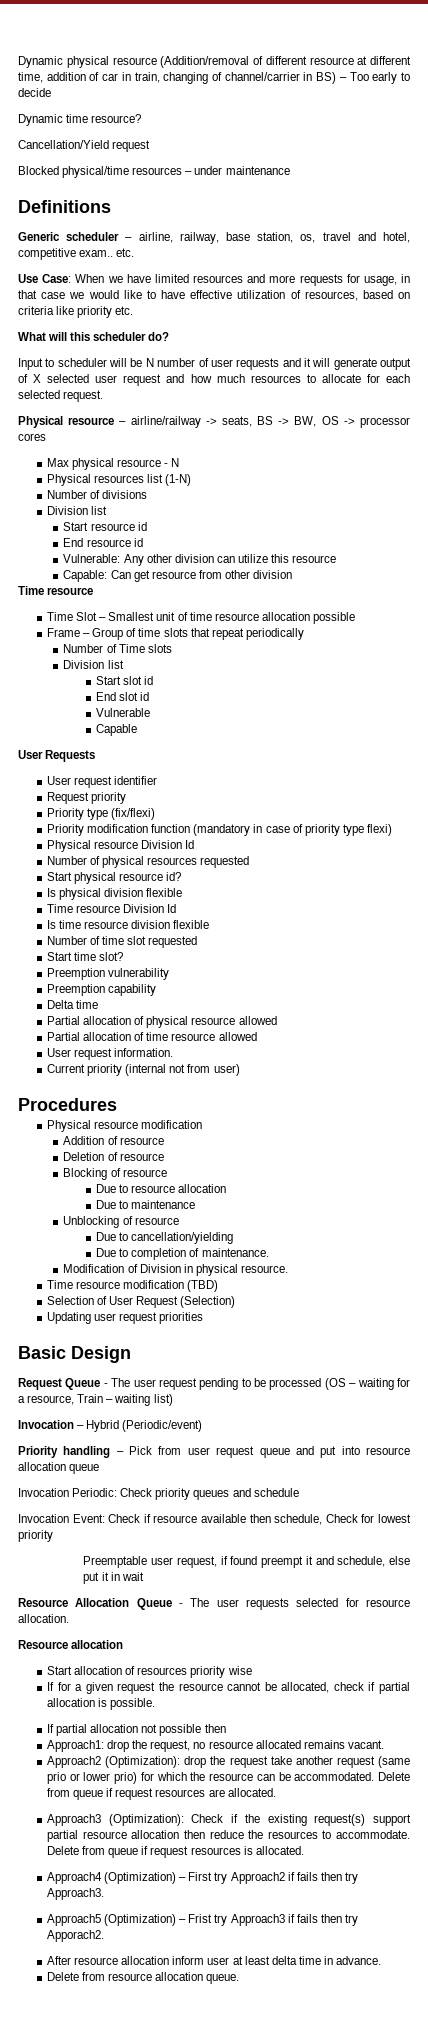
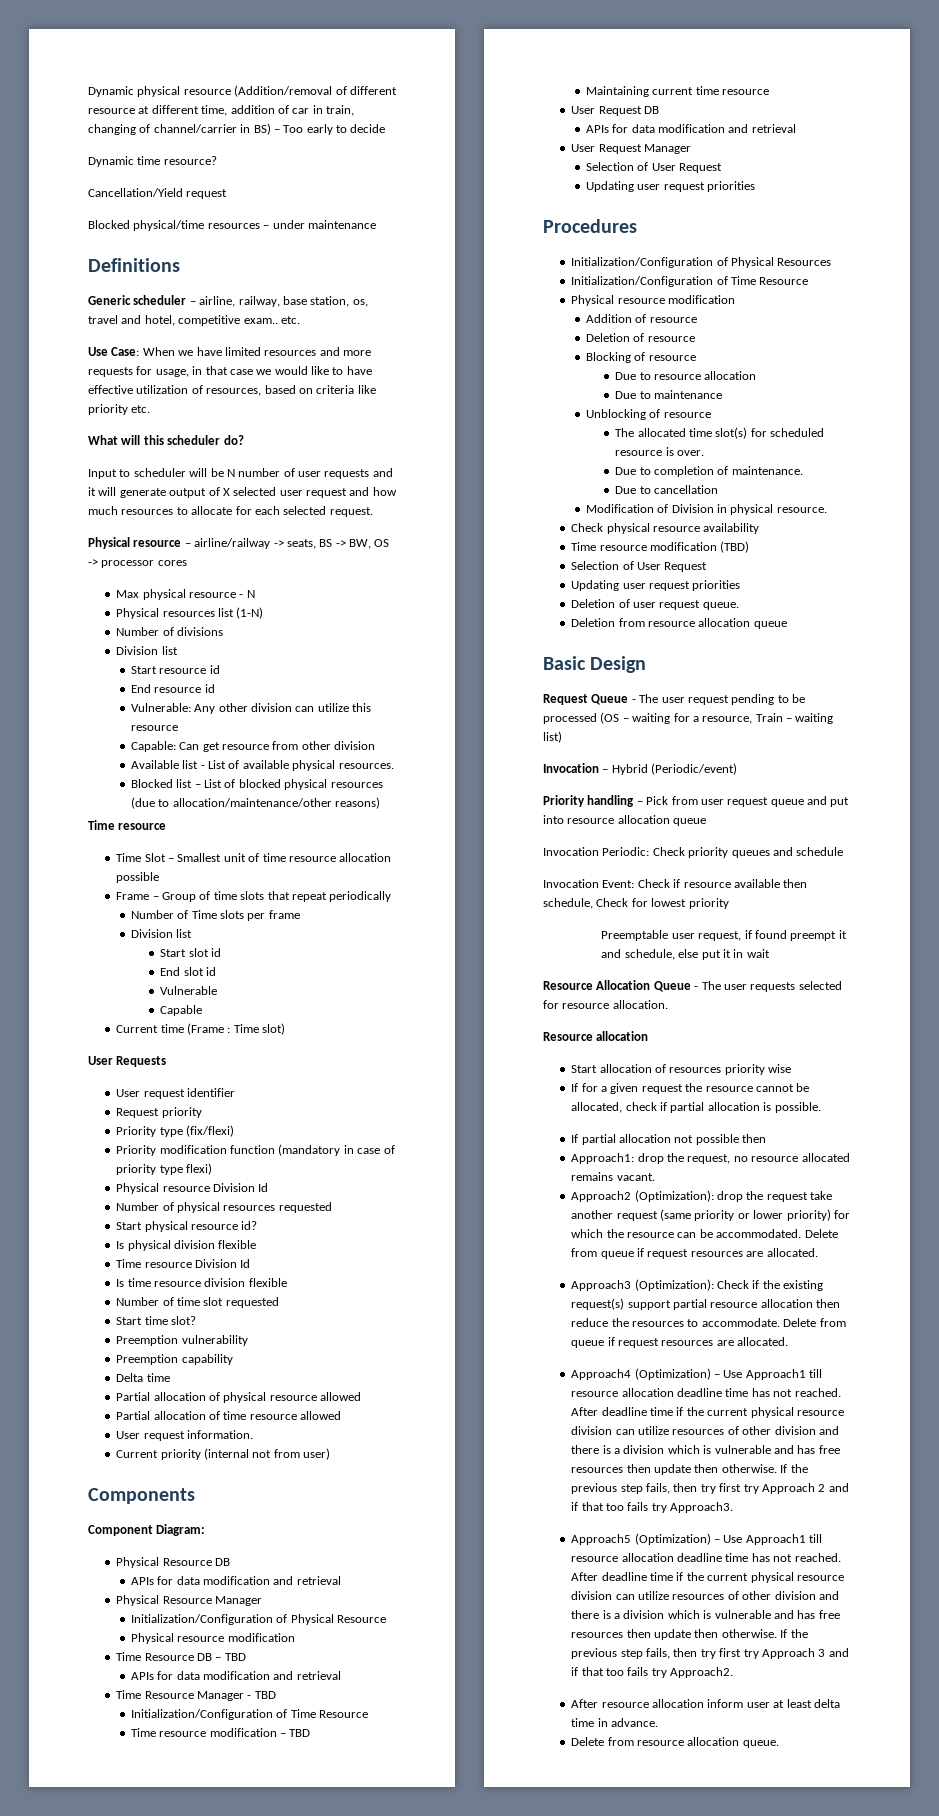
(293, 574) none -> [130,760,394,771] [130,779,383,790] [130,797,381,809] // Available list - List of available physical resources. // Blocked list – List of blocked physical resources (due to allocation/maintenance/other reasons)
(172, 648) none -> [247,910,300,921] per frame
(138, 730) none -> [116,1023,286,1035] // Current time (Frame : Time slot)
[18,1098,117,1111] Procedures -> [88,1488,195,1504] [88,1524,206,1536] [116,1557,231,1568] [130,1576,341,1585] [116,1595,263,1606] [130,1614,387,1625] [130,1633,295,1644] [116,1652,246,1661] [130,1671,341,1680] [116,1690,276,1701] [130,1709,369,1720] [130,1728,311,1737] [585,86,770,97] [571,106,660,116] [585,124,796,133] [571,144,692,154] [585,162,723,173] [585,181,756,192] [543,219,637,233] [571,257,832,268] [571,276,809,287] Components // Component Diagram: // Physical Resource DB // APIs for data modification and retrieval // Physical Resource Manager // Initialization/Configuration of Physical Resource // Physical resource modification // Time Resource DB – TBD // APIs for data modification and retrieval // Time Resource Manager - TBD // Initialization/Configuration of Time Resource // Time resource modification – TBD // Maintaining current time resource // User Request DB // APIs for data modification and retrieval // User Request Manager // Selection of User Request // Updating user request priorities // Procedures // Initialization/Configuration of Physical Resources // Initialization/Configuration of Time Resource
[96,1232,234,1244] Due to cancellation/yielding -> [615,427,825,439] [615,447,704,456] The allocated time slot(s) for scheduled resource is over.
(269, 1252) none -> [615,485,718,494] // Due to cancellation
(288, 1269) none -> [571,523,760,534] // Check physical resource availability
[180,1296,236,1308] [47,1312,204,1324] (Selection) // Updating user request priorities -> [571,580,741,591] [571,599,739,610] [571,618,787,629] // Updating user request priorities // Deletion of user request queue. // Deletion from resource allocation queue
[47,1772,67,1784] prio -> [694,1210,735,1221] priority
[114,1772,138,1784] prio) -> [786,1209,831,1221] priority)
[243,1846,253,1855] is -> [716,1340,734,1346] are
[188,1872,342,1884] First try Approach2 if fails then -> [723,1369,823,1380] [571,1388,841,1397] [571,1407,844,1418] [571,1426,839,1435] [571,1445,840,1454] [571,1464,808,1475] [571,1483,849,1494] [571,1502,649,1511] Use Approach1 till resource allocation deadline time has not reached. After deadline time if the current physical resource division can utilize resources of other division and there is a division which is vulnerable and has free resources then update then otherwise. If the previous step fails, then try first try Approach 2 and if that too fails
[188,1914,358,1926] [47,1930,105,1942] Frist try Approach3 if fails then try Apporach2. -> [723,1534,823,1545] [571,1553,841,1562] [571,1572,844,1583] [571,1591,839,1600] [571,1610,840,1619] [571,1629,808,1640] [571,1648,849,1659] [571,1667,734,1678] Use Approach1 till resource allocation deadline time has not reached. After deadline time if the current physical resource division can utilize resources of other division and there is a division which is vulnerable and has free resources then update then otherwise. If the previous step fails, then try first try Approach 3 and if that too fails try Approach2.

